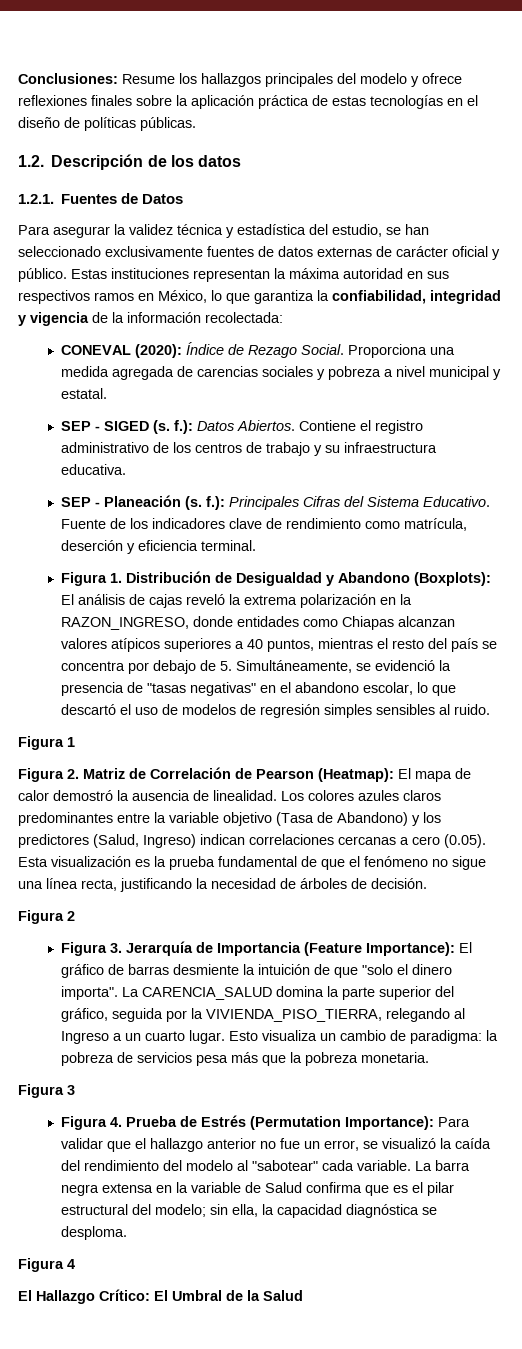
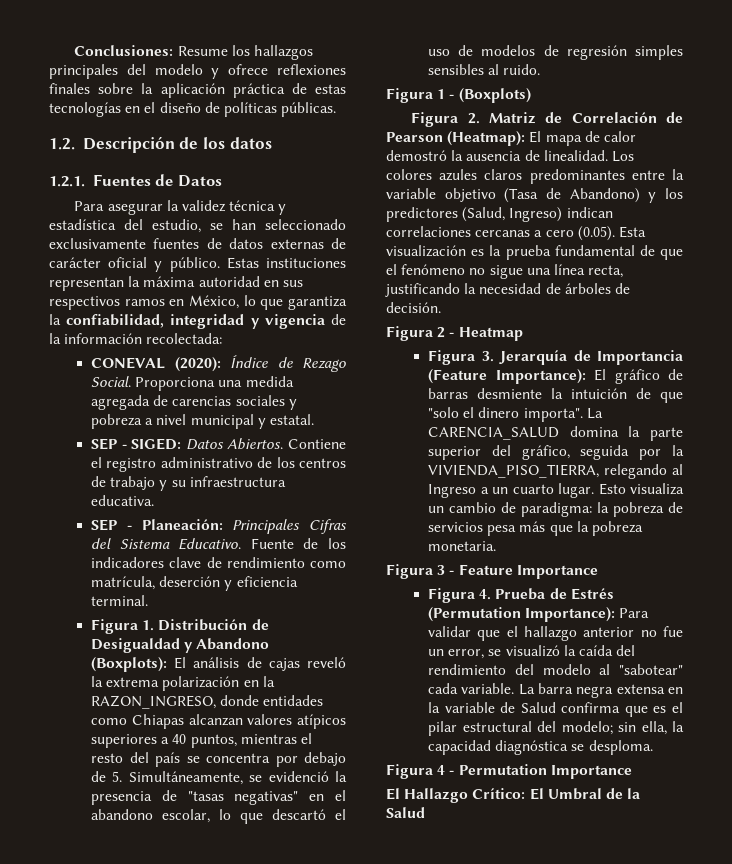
[103,420,193,434] SIGED (s. f.): -> [131,438,182,450] SIGED:
[103,495,225,510] Planeación (s. f.): -> [141,519,223,530] Planeación:
(75, 742) none -> [449,88,531,103] - (Boxplots)
(75, 916) none -> [449,327,523,341] - Heatmap
(75, 1090) none -> [449,564,598,579] - Feature Importance
(75, 1264) none -> [449,764,632,779] - Permutation Importance

